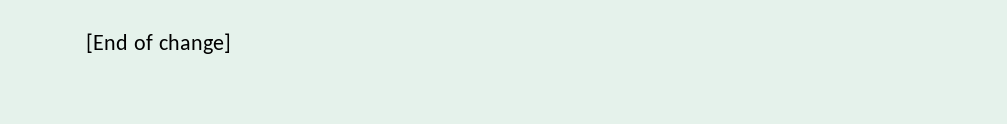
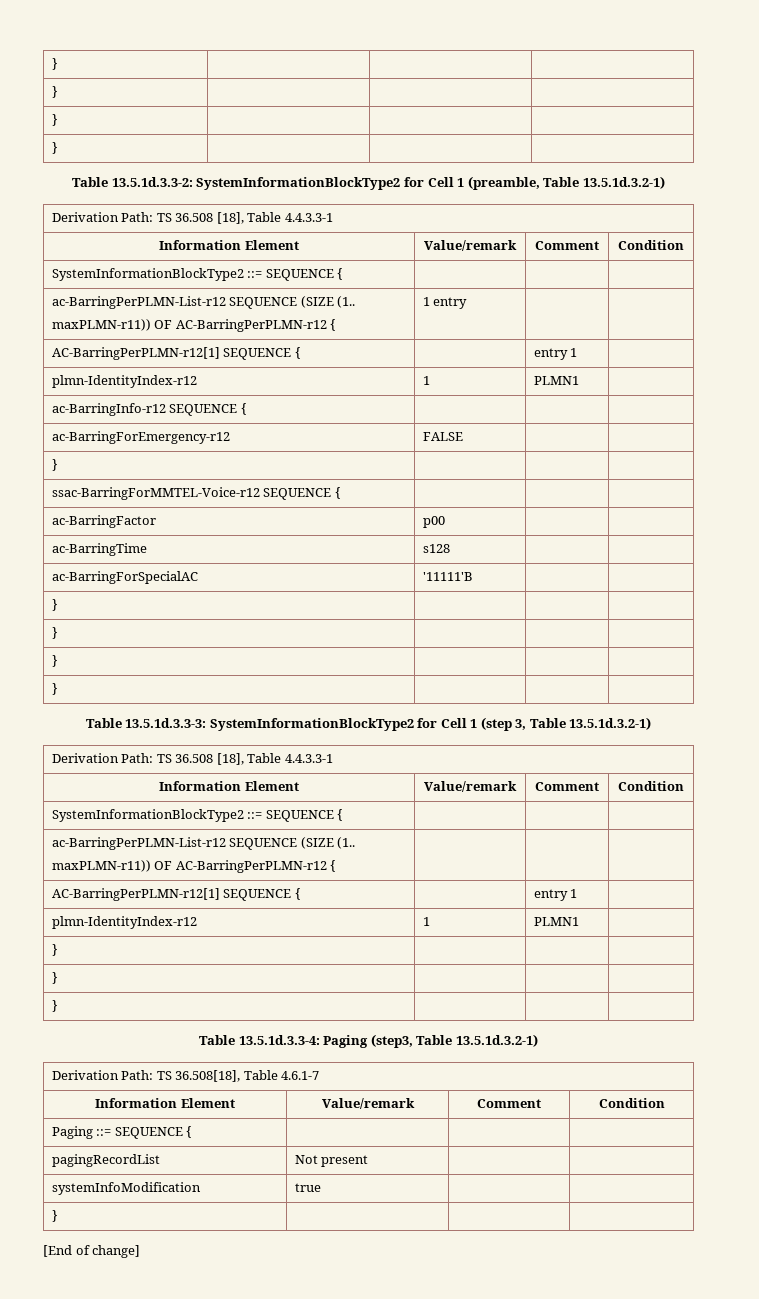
(86, 43) none -> [51,58,58,70] [51,86,58,98] [51,114,58,126] [51,142,58,154] [72,176,665,190] [51,212,333,224] [159,240,299,250] [424,240,517,251] [535,241,599,250] [618,240,684,250] [51,268,344,281] [51,296,356,309] [51,319,337,332] [422,297,468,309] [51,347,301,360] [533,348,578,360] [51,375,197,388] [422,376,430,385] [533,376,579,385] [51,403,247,416] [51,431,230,444] [422,432,463,441] [51,459,58,471] [51,487,341,500] [51,515,156,528] [422,516,445,528] [51,543,147,556] [422,544,450,553] [51,571,198,584] [422,572,473,581] [51,599,58,611] [51,627,58,639] [51,655,58,667] [51,683,58,695] [85,717,652,731] [51,753,333,765] [159,781,299,791] [424,781,517,792] [535,782,599,791] [618,781,684,791] [51,809,344,822] [51,837,356,850] [51,860,337,873] [51,888,301,901] [533,889,578,901] [51,916,197,929] [422,917,430,926] [533,917,579,926] [51,944,58,956] [51,972,58,984] [51,1000,58,1012] [199,1034,538,1048] [51,1070,320,1082] [95,1098,235,1108] [321,1098,415,1109] [477,1099,541,1108] [598,1098,665,1108] [51,1126,193,1139] [51,1154,160,1167] [294,1155,369,1167] [51,1182,201,1195] [294,1183,321,1192] [51,1210,58,1222] } | | | // } | | | // } | | | // } | | | // Table 13.5.1d.3.3-2: SystemInformationBlockType2 for Cell 1 (preamble, Table 13.5.1d.3.2-1) // Derivation Path: TS 36.508 [18], Table 4.4.3.3-1 // Information Element | Value/remark | Comment | Condition // SystemInformationBlockType2 ::= SEQUENCE { | | | // ac-BarringPerPLMN-List-r12 SEQUENCE (SIZE (1.. maxPLMN-r11)) OF AC-BarringPerPLMN-r12 { | 1 entry | | // AC-BarringPerPLMN-r12[1] SEQUENCE { | | entry 1 | // plmn-IdentityIndex-r12 | 1 | PLMN1 | // ac-BarringInfo-r12 SEQUENCE { | | | // ac-BarringForEmergency-r12 | FALSE | | // } | | | // ssac-BarringForMMTEL-Voice-r12 SEQUENCE { | | | // ac-BarringFactor | p00 | | // ac-BarringTime | s128 | | // ac-BarringForSpecialAC | '11111'B | | // } | | | // } | | | // } | | | // } | | | // Table 13.5.1d.3.3-3: SystemInformationBlockType2 for Cell 1 (step 3, Table 13.5.1d.3.2-1) // Derivation Path: TS 36.508 [18], Table 4.4.3.3-1 // Information Element | Value/remark | Comment | Condition // SystemInformationBlockType2 ::= SEQUENCE { | | | // ac-BarringPerPLMN-List-r12 SEQUENCE (SIZE (1.. maxPLMN-r11)) OF AC-BarringPerPLMN-r12 { | | | // AC-BarringPerPLMN-r12[1] SEQUENCE { | | entry 1 | // plmn-IdentityIndex-r12 | 1 | PLMN1 | // } | | | // } | | | // } | | | // Table 13.5.1d.3.3-4: Paging (step3, Table 13.5.1d.3.2-1) // Derivation Path: TS 36.508[18], Table 4.6.1-7 // Information Element | Value/remark | Comment | Condition // Paging ::= SEQUENCE { | | | // pagingRecordList | Not present | | // systemInfoModification | true | | // } | | | //

